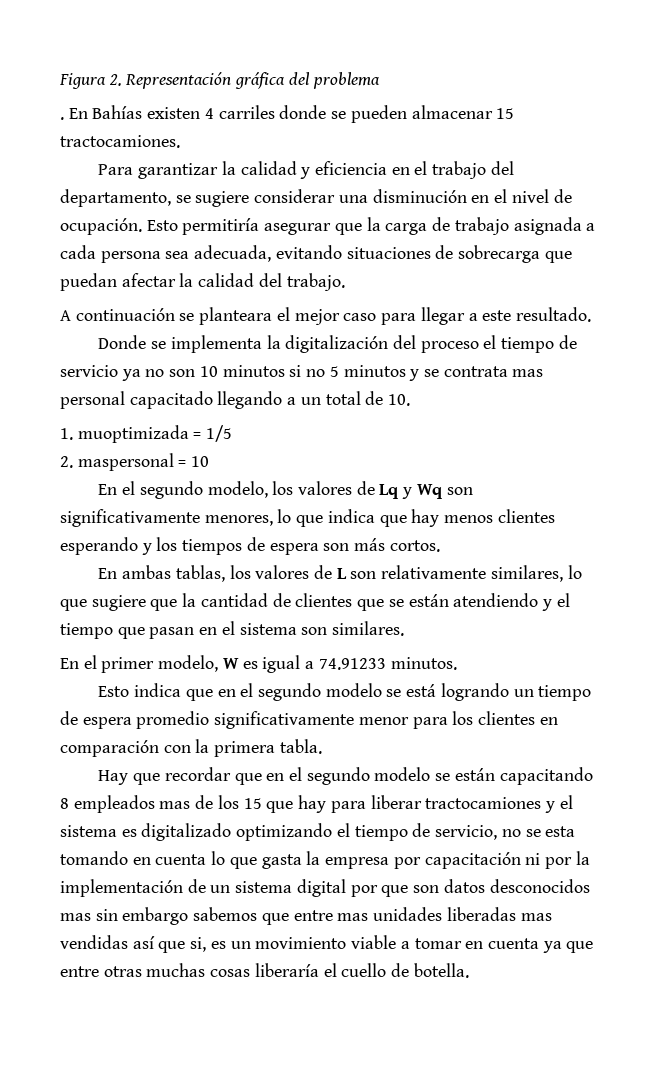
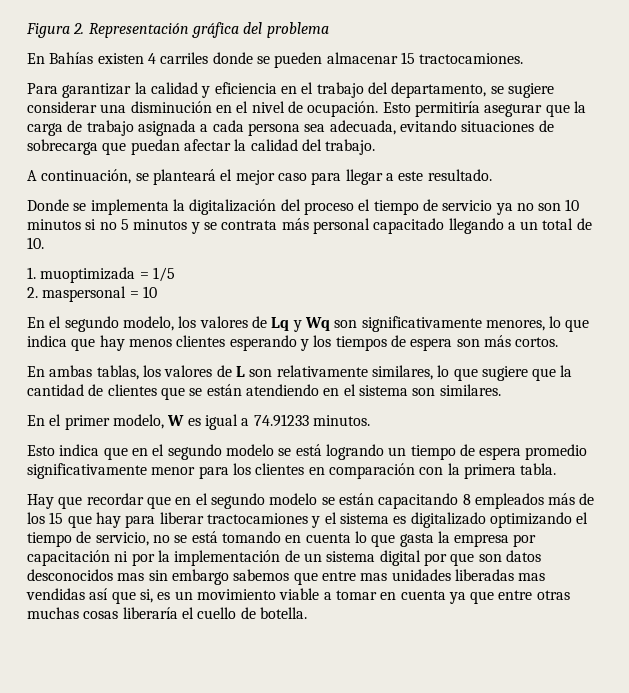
[60,117,64,120] . -> (329, 30) none
[75,307,273,325] continuación se planteara -> [41,169,216,185] continuación, se planteará
[512,369,544,377] mas -> [281,218,309,230] más
[541,593,570,611] [60,623,195,639] y el tiempo que pasan -> (319, 390) none
[159,801,191,809] mas -> [548,493,576,505] más
[545,826,576,837] esta -> [191,531,218,543] está

